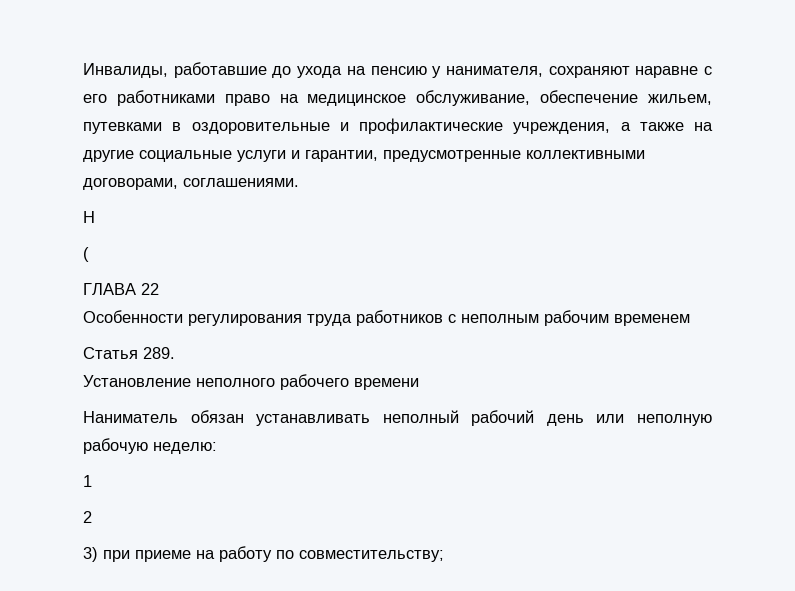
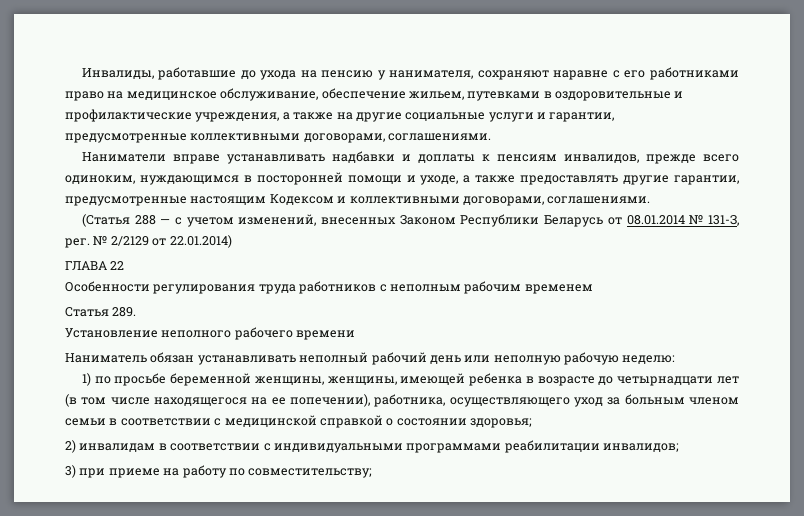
[83,211,95,223] [83,247,89,262] Н // ( -> [81,151,739,164] [65,172,740,185] [65,194,651,206] [81,214,739,227] [65,235,232,248] Наниматели вправе устанавливать надбавки и доплаты к пенсиям инвалидов, прежде всего одиноким, нуждающимся в посторонней помощи и уходе, а также предоставлять другие гарантии, предусмотренные настоящим Кодексом и коллективными договорами, соглашениями. // (Статья 288 — с учетом изменений, внесенных Законом Республики Беларусь от 08.01.2014 № 131-З, рег. № 2/2129 от 22.01.2014)
[83,475,92,487] [83,511,92,523] 1 // 2 -> [81,373,739,386] [65,394,740,407] [65,415,532,428] [65,440,679,453] 1) по просьбе беременной женщины, женщины, имеющей ребенка в возрасте до четырнадцати лет (в том числе находящегося на ее попечении), работника, осуществляющего уход за больным членом семьи в соответствии с медицинской справкой о состоянии здоровья; // 2) инвалидам в соответствии с индивидуальными программами реабилитации инвалидов;

